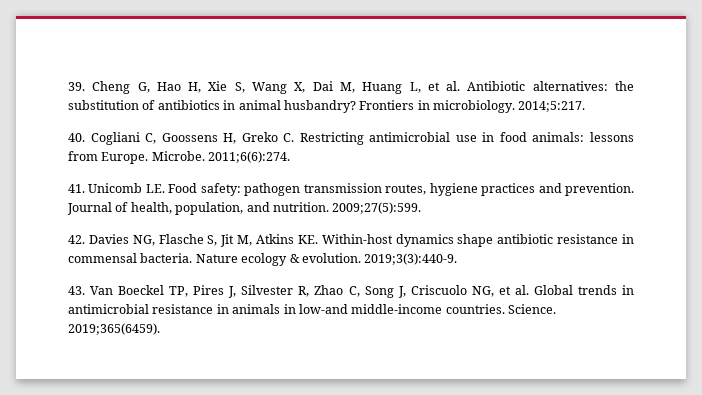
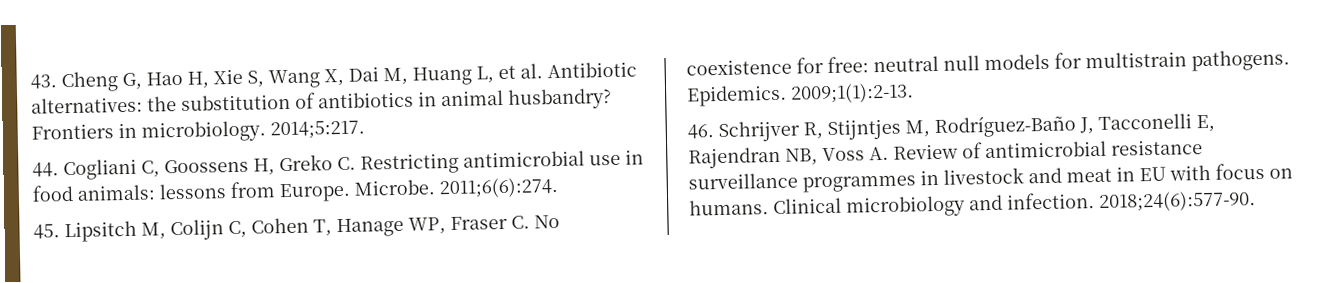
[68,82,85,91] 39. -> [30,74,57,89] 43.
[68,133,85,142] 40. -> [32,162,59,177] 44.
[68,183,634,196] [67,202,422,215] [68,234,634,247] [68,253,458,266] [68,285,634,298] [68,304,556,314] [68,323,160,335] 41. Unicomb LE. Food safety: pathogen transmission routes, hygiene practices and prevention. Journal of health, population, and nutrition. 2009;27(5):599. // 42. Davies NG, Flasche S, Jit M, Atkins KE. Within-host dynamics shape antibiotic resistance in commensal bacteria. Nature ecology & evolution. 2019;3(3):440-9. // 43. Van Boeckel TP, Pires J, Silvester R, Zhao C, Song J, Criscuolo NG, et al. Global trends in antimicrobial resistance in animals in low-and middle-income countries. Science. 2019;365(6459). -> [33,214,560,243] [686,49,1290,76] [686,82,914,107] [687,113,1215,143] [688,139,1203,169] [688,162,1293,193] [689,190,1256,218] 45. Lipsitch M, Colijn C, Cohen T, Hanage WP, Fraser C. No coexistence for free: neutral null models for multistrain pathogens. Epidemics. 2009;1(1):2-13. // 46. Schrijver R, Stijntjes M, Rodríguez-Baño J, Tacconelli E, Rajendran NB, Voss A. Review of antimicrobial resistance surveillance programmes in livestock and meat in EU with focus on humans. Clinical microbiology and infection. 2018;24(6):577-90.

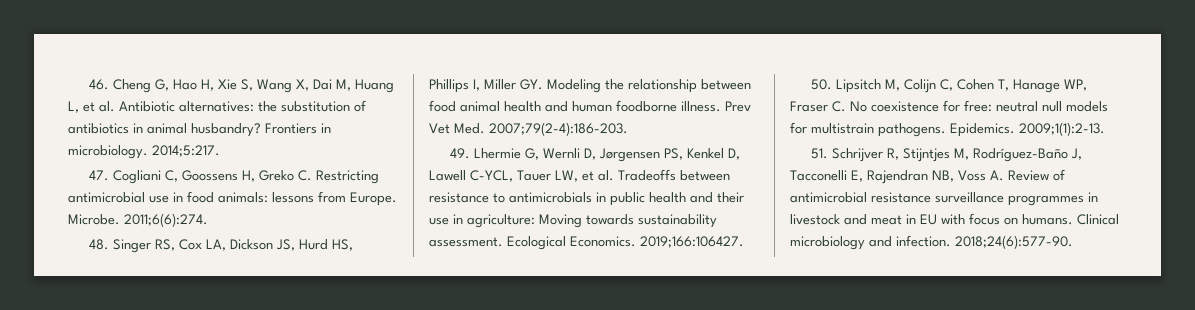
[30,74,57,89] 43. -> [89,79,110,90] 46.
[32,162,59,177] 44. -> [89,170,110,181] 47.
[33,223,60,239] 45. -> [89,239,354,253] [429,79,751,93] [429,100,751,112] [429,122,628,136] [450,148,741,162] [429,169,730,182] [429,192,744,206] [429,214,717,228] [429,236,744,250] [811,79,833,90] 48. Singer RS, Cox LA, Dickson JS, Hurd HS, Phillips I, Miller GY. Modeling the relationship between food animal health and human foodborne illness. Prev Vet Med. 2007;79(2-4):186-203. // 49. Lhermie G, Wernli D, Jørgensen PS, Kenkel D, Lawell C-YCL, Tauer LW, et al. Tradeoffs between resistance to antimicrobials in public health and their use in agriculture: Moving towards sustainability assessment. Ecological Economics. 2019;166:106427. // 50.
[687,124,714,139] 46. -> [811,148,829,159] 51.

